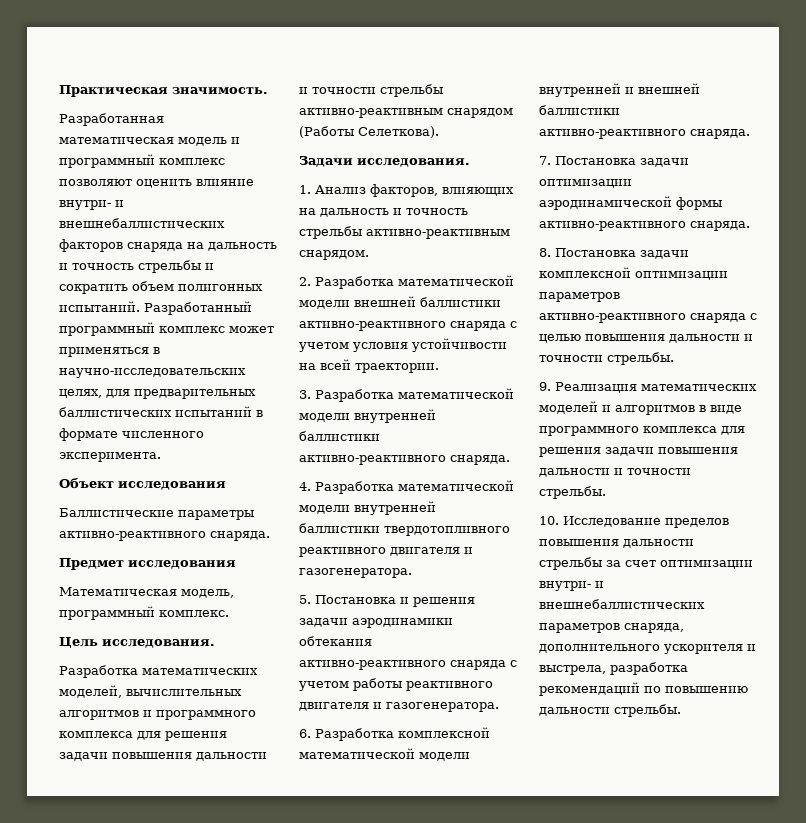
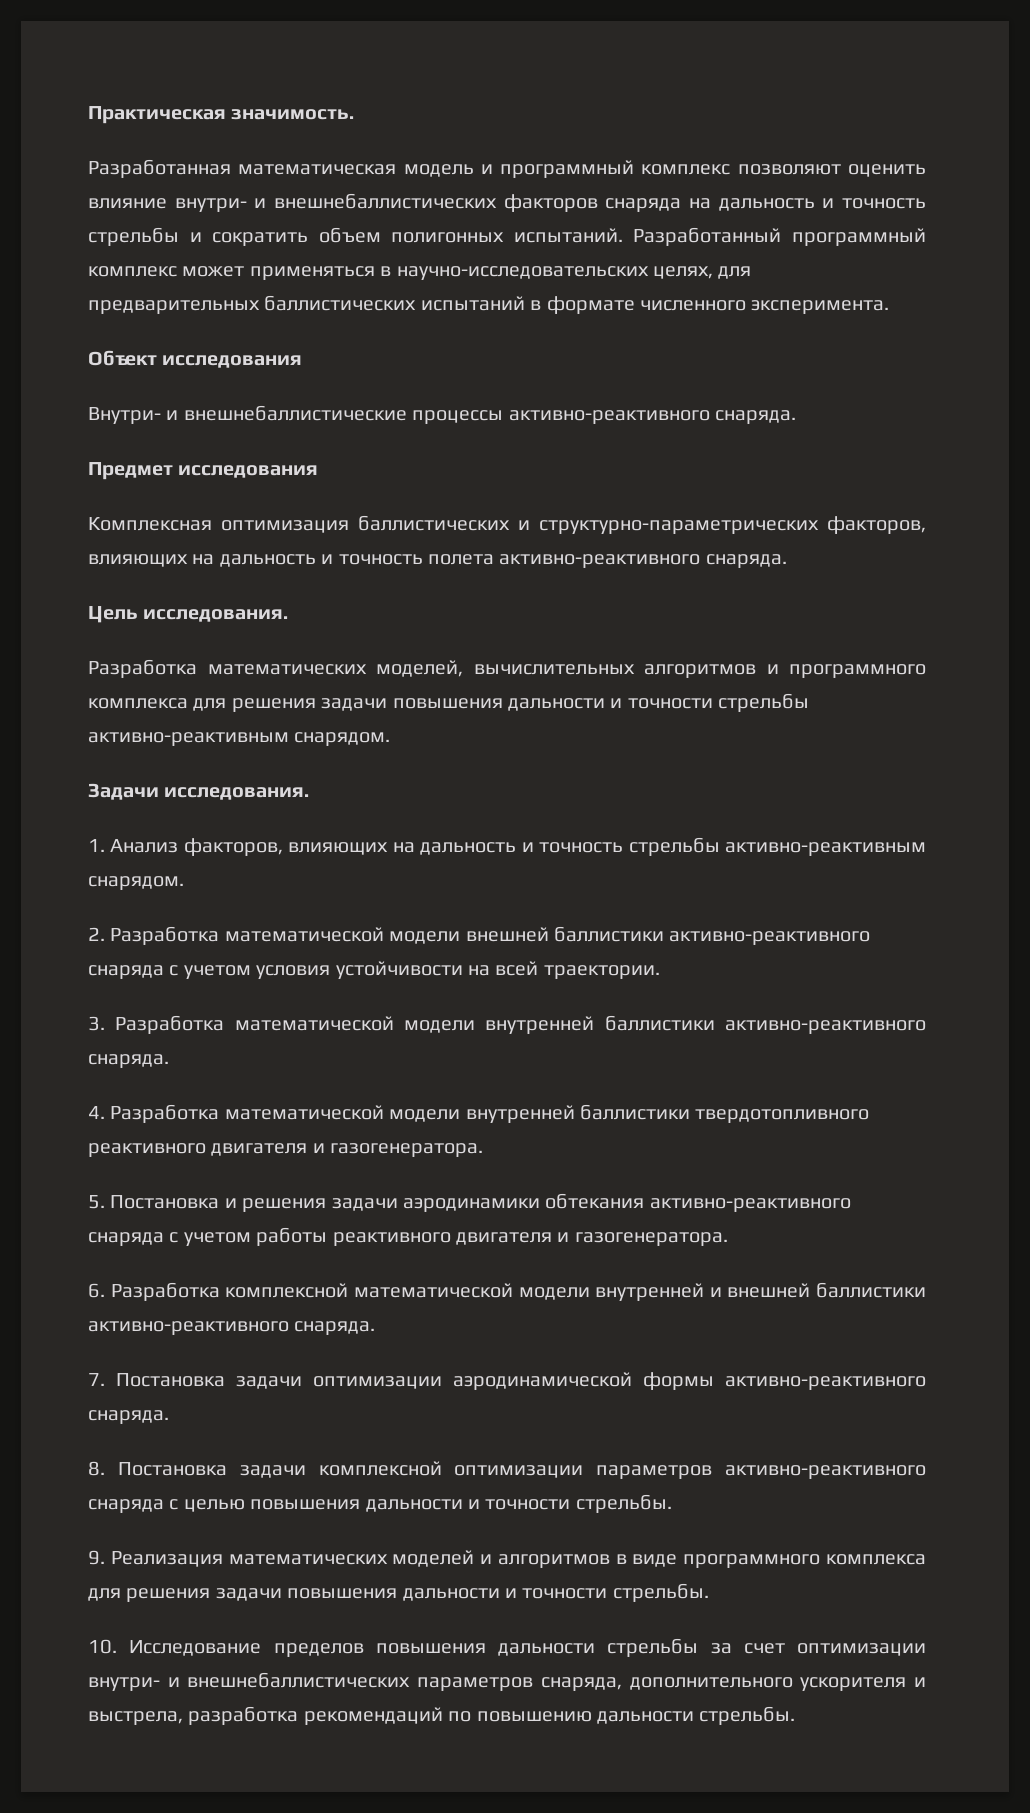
[59,508,254,520] Баллистические параметры -> [88,405,504,424] Внутри- и внешнебаллистические процессы
[59,587,234,598] [59,606,229,620] Математическая модель, программный комплекс. -> [88,515,926,534] [88,554,787,568] Комплексная оптимизация баллистических и структурно-параметрических факторов, влияющих на дальность и точность полета активно-реактивного снаряда.
[447,108,513,118] [299,126,439,138] снарядом (Работы Селеткова). -> [294,732,391,746] снарядом.

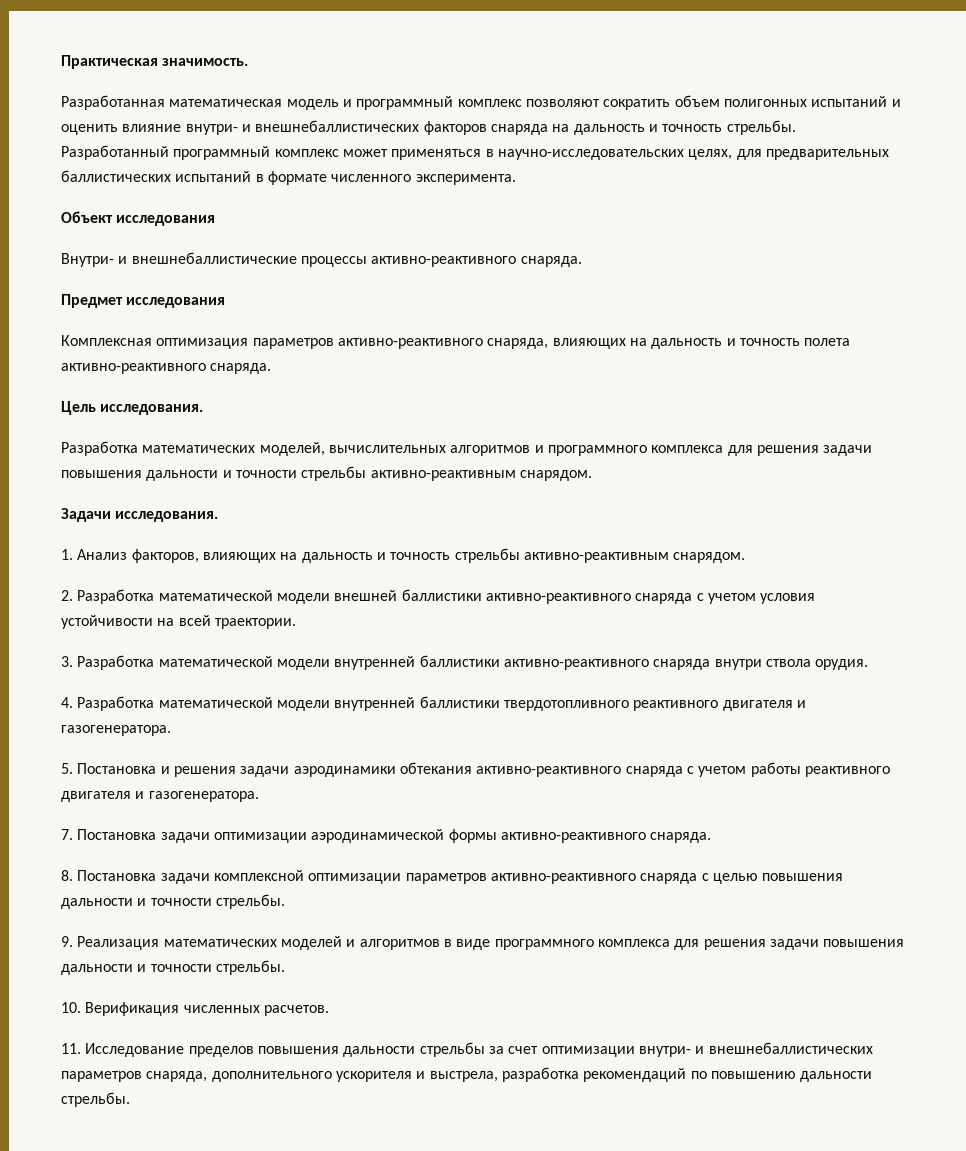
(841, 169) none -> [603,95,901,110] сократить объем полигонных испытаний и
[88,227,623,246] стрельбы и сократить объем полигонных испытаний. -> [726,120,796,135] стрельбы.
[358,515,926,534] баллистических и структурно-параметрических факторов, -> [252,338,549,349] параметров активно-реактивного снаряда,
[88,1054,169,1068] снаряда. -> [653,659,869,670] снаряда внутри ствола орудия.
[88,1282,926,1301] [88,1321,376,1335] // 6. Разработка комплексной математической модели внутренней и внешней баллистики активно-реактивного снаряда. -> (259, 796) none
(117, 1646) none -> [85,1002,329,1016] [61,1043,81,1054] Верификация численных расчетов. // 11.

